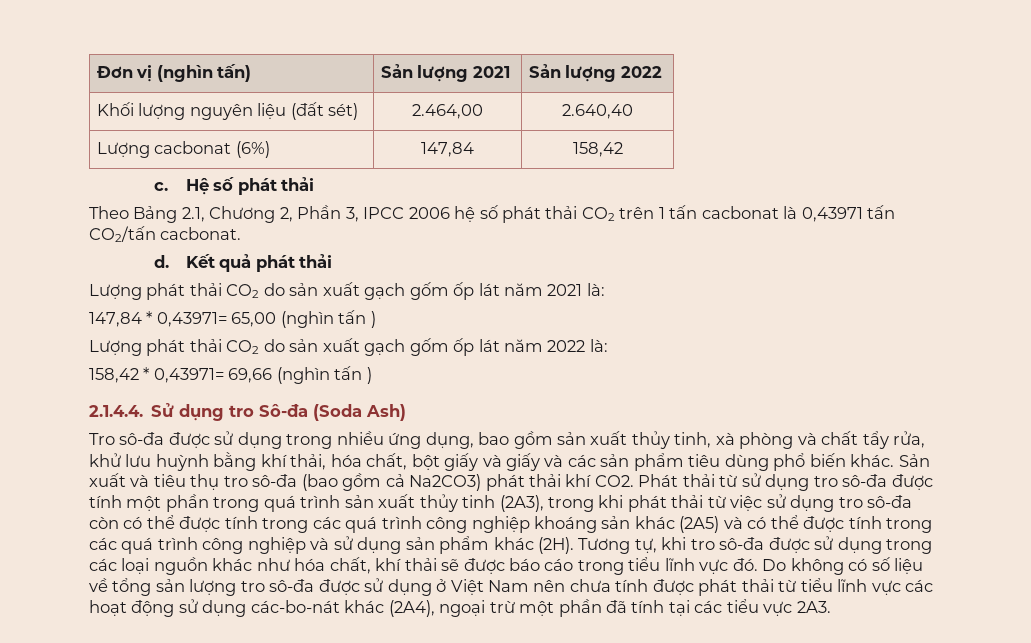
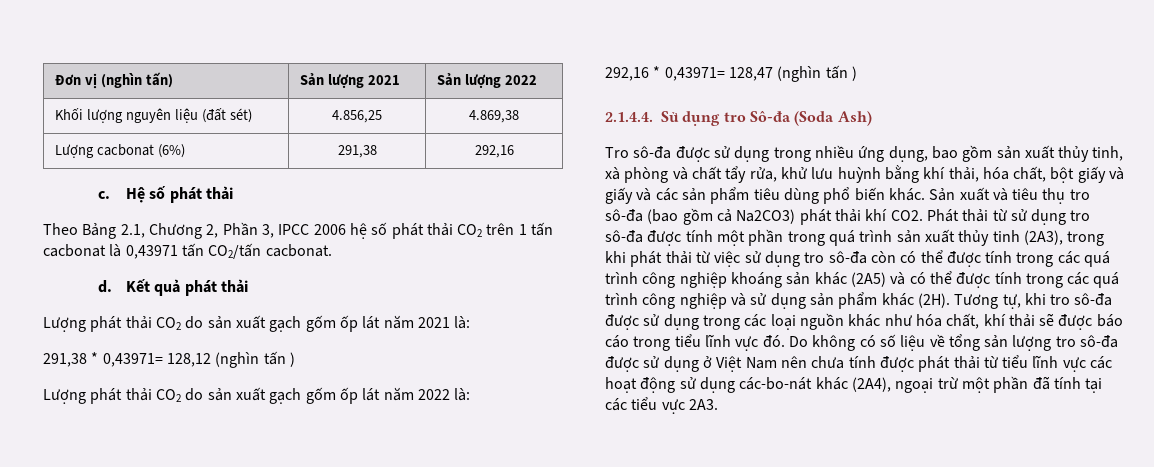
[411,104,483,119] [562,104,633,119] 2.464,00 | 2.640,40 -> [332,110,383,123] [469,110,519,123] 4.856,25 | 4.869,38
[420,142,474,157] [572,142,623,157] 147,84 | 158,42 -> [337,145,377,158] [474,145,514,158] 291,38 | 292,16
[89,311,277,327] 147,84 * 0,43971= 65,00 -> [43,352,211,367] 291,38 * 0,43971= 128,12
[89,367,273,383] 158,42 * 0,43971= 69,66 -> [605,66,773,81] 292,16 * 0,43971= 128,47

